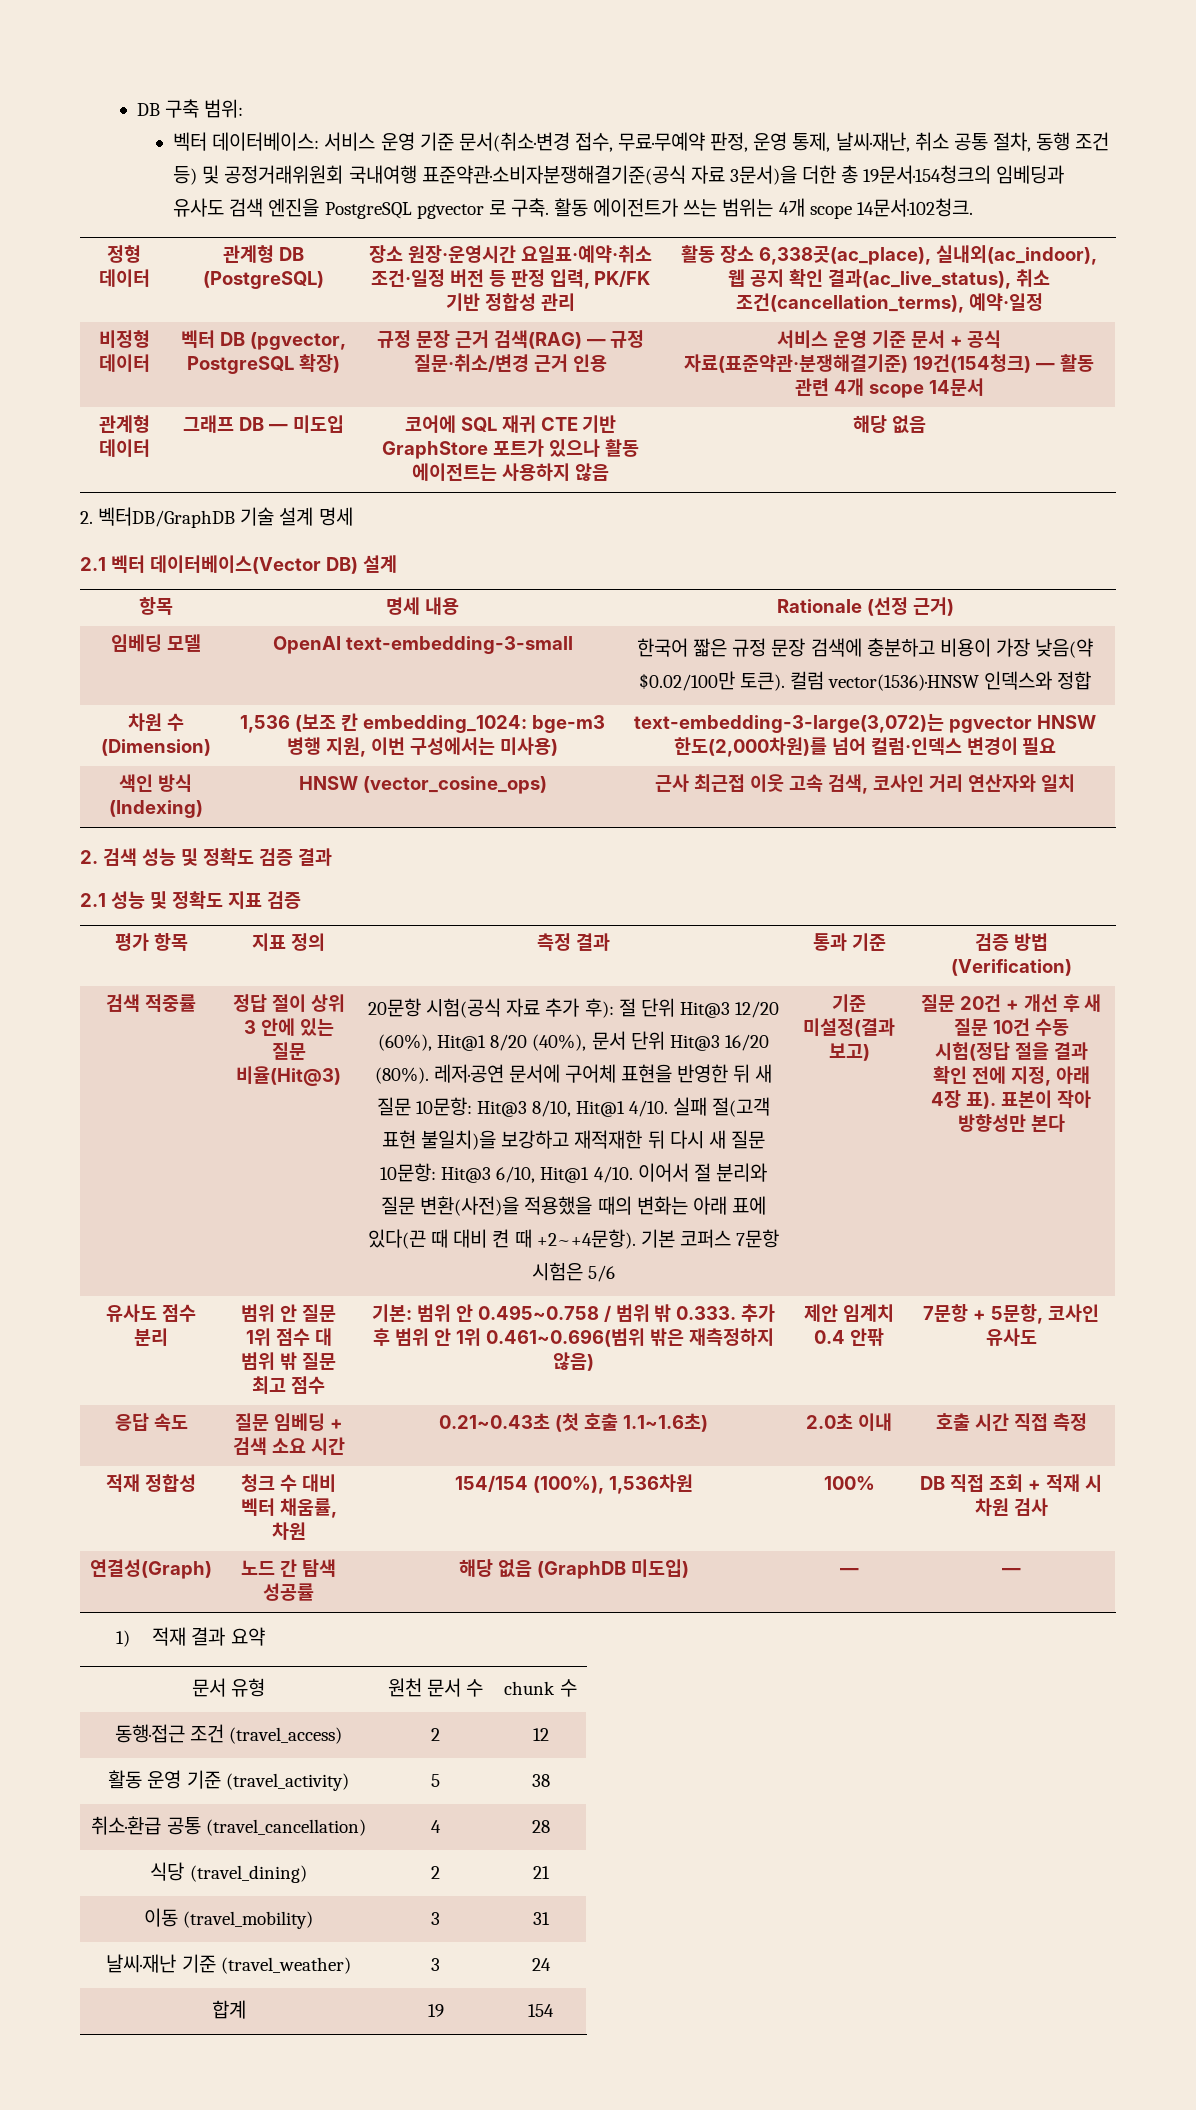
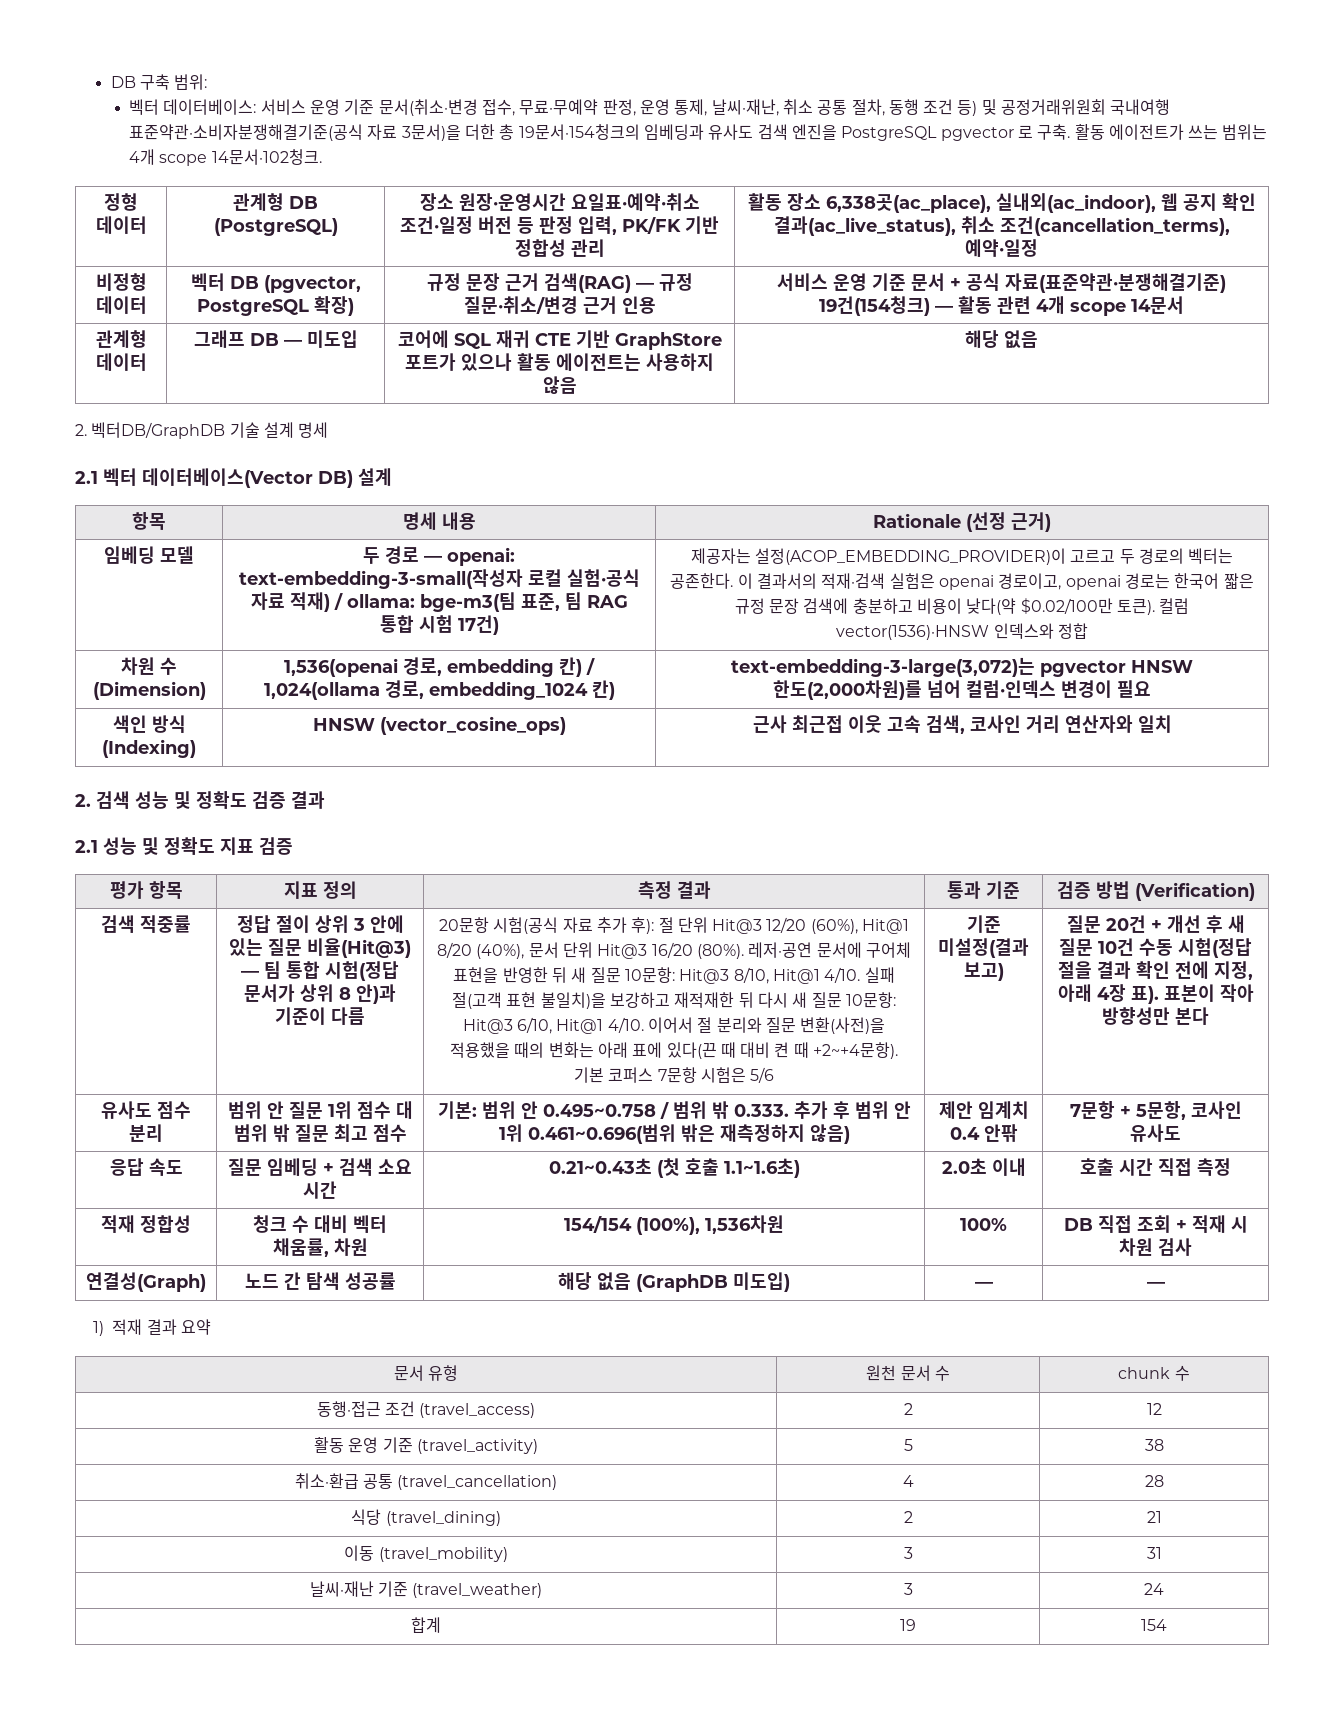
[272,636,573,654] OpenAI text-embedding-3-small | -> [363,546,515,566] [238,569,640,589] [250,592,628,612] [379,615,499,635] [690,548,1234,565] [670,573,1170,590] 두 경로 — openai: text-embedding-3-small(작성자 로컬 실험·공식 자료 적재) / ollama: bge-m3(팀 표준, 팀 RAG 통합 시험 17건) | 제공자는 설정(ACOP_EMBEDDING_PROVIDER)이 고르고 두 경로의 벡터는 공존한다. 이 결과서의 적재·검색 실험은 openai 경로이고, openai 경로는
[995,638,1094,658] 가장 낮음(약 -> [966,598,1017,615] 낮다(약
[240,713,605,733] [287,737,558,757] 1,536 (보조 칸 embedding_1024: bge-m3 병행 지원, 이번 구성에서는 미사용) -> [284,657,595,677] [263,680,615,700] 1,536(openai 경로, embedding 칸) / 1,024(ollama 경로, embedding_1024 칸)
(341, 1076) none -> [241,961,399,981] [244,984,396,1004] [275,1007,365,1025] — 팀 통합 시험(정답 문서가 상위 8 안)과 기준이 다름

